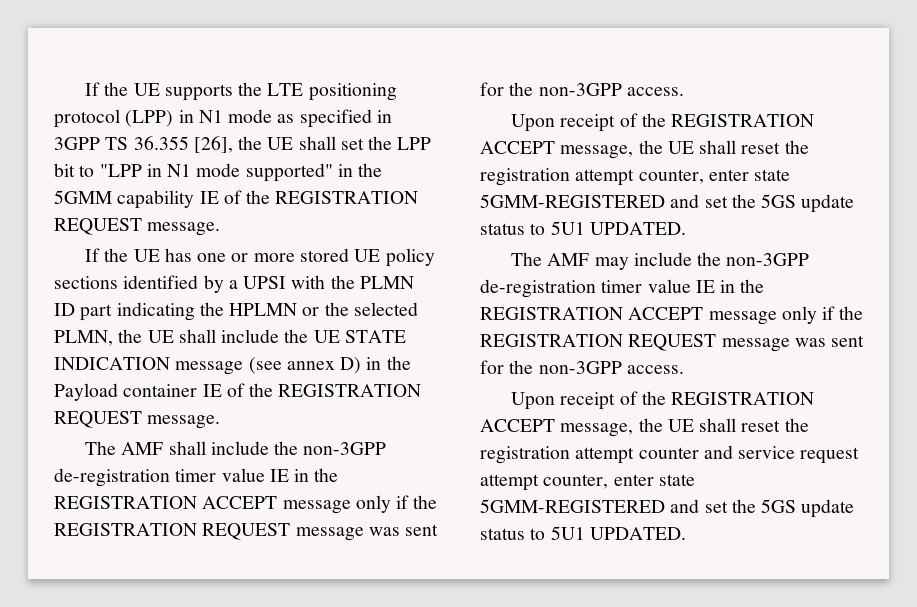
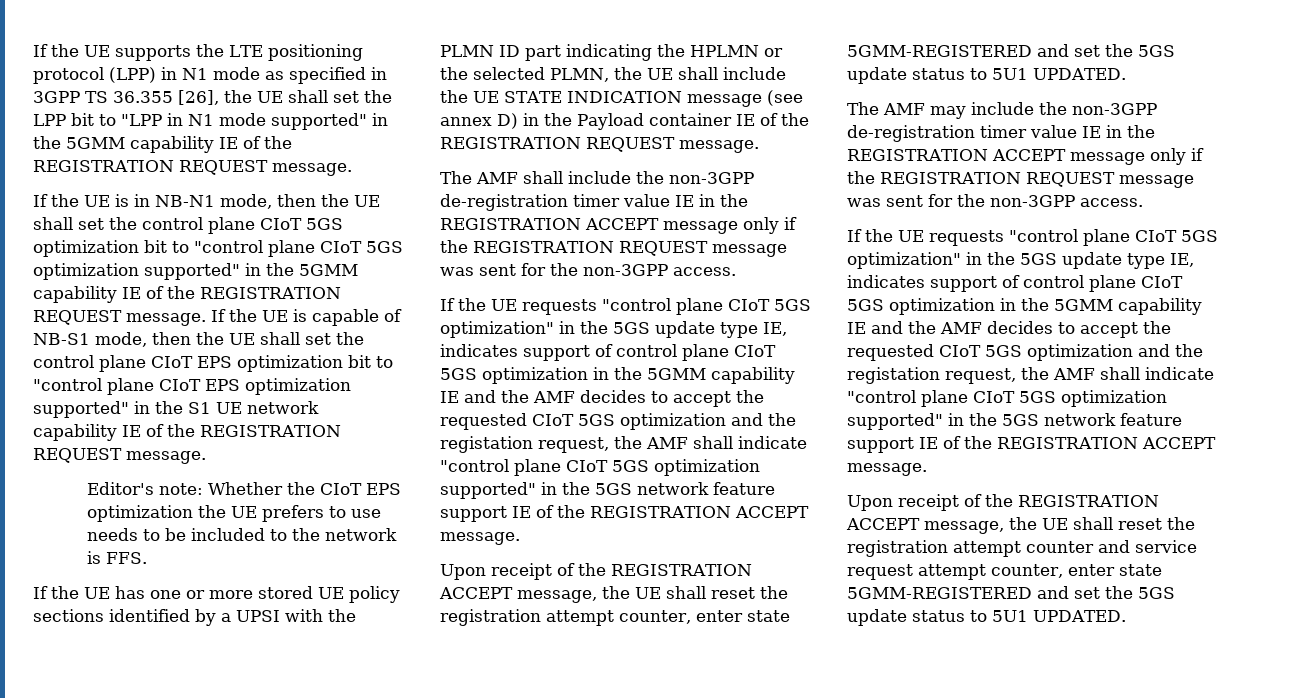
(221, 229) none -> [33,194,380,209] [33,217,343,234] [33,240,403,257] [33,263,358,280] [33,286,341,303] [33,309,402,326] [33,332,364,347] [33,355,393,372] [33,378,351,395] [33,401,319,418] [33,424,341,441] [33,448,206,464] [87,482,402,495] [87,505,382,522] [87,528,398,541] [87,551,148,564] // If the UE is in NB-N1 mode, then the UE shall set the control plane CIoT 5GS optimization bit to "control plane CIoT 5GS optimization supported" in the 5GMM capability IE of the REGISTRATION REQUEST message. If the UE is capable of NB-S1 mode, then the UE shall set the control plane CIoT EPS optimization bit to "control plane CIoT EPS optimization supported" in the S1 UE network capability IE of the REGISTRATION REQUEST message. // Editor's note: Whether the CIoT EPS optimization the UE prefers to use needs to be included to the network is FFS.
(684, 91) none -> [440,298,811,315] [440,321,787,338] [440,344,776,361] [440,367,795,384] [440,390,764,407] [440,413,796,430] [440,436,807,453] [440,459,760,476] [440,482,775,499] [440,505,809,522] [440,532,520,545] // If the UE requests "control plane CIoT 5GS optimization" in the 5GS update type IE, indicates support of control plane CIoT 5GS optimization in the 5GMM capability IE and the AMF decides to accept the requested CIoT 5GS optimization and the registation request, the AMF shall indicate "control plane CIoT 5GS optimization supported" in the 5GS network feature support IE of the REGISTRATION ACCEPT message.
(684, 369) none -> [847,229,1218,246] [847,252,1194,269] [847,275,1183,292] [847,298,1202,315] [847,321,1171,338] [847,344,1203,361] [847,367,1214,384] [847,390,1167,407] [847,413,1182,430] [847,436,1216,453] [847,463,927,476] // If the UE requests "control plane CIoT 5GS optimization" in the 5GS update type IE, indicates support of control plane CIoT 5GS optimization in the 5GMM capability IE and the AMF decides to accept the requested CIoT 5GS optimization and the registation request, the AMF shall indicate "control plane CIoT 5GS optimization supported" in the 5GS network feature support IE of the REGISTRATION ACCEPT message.

